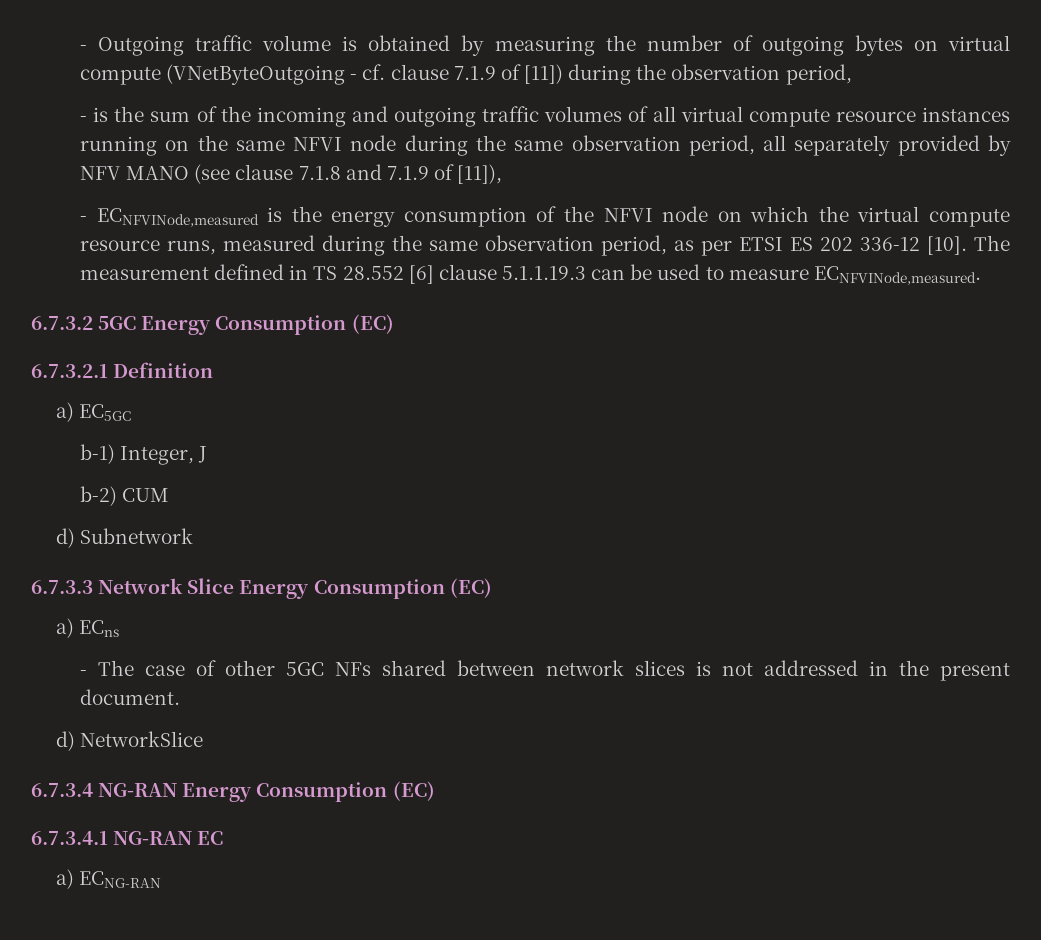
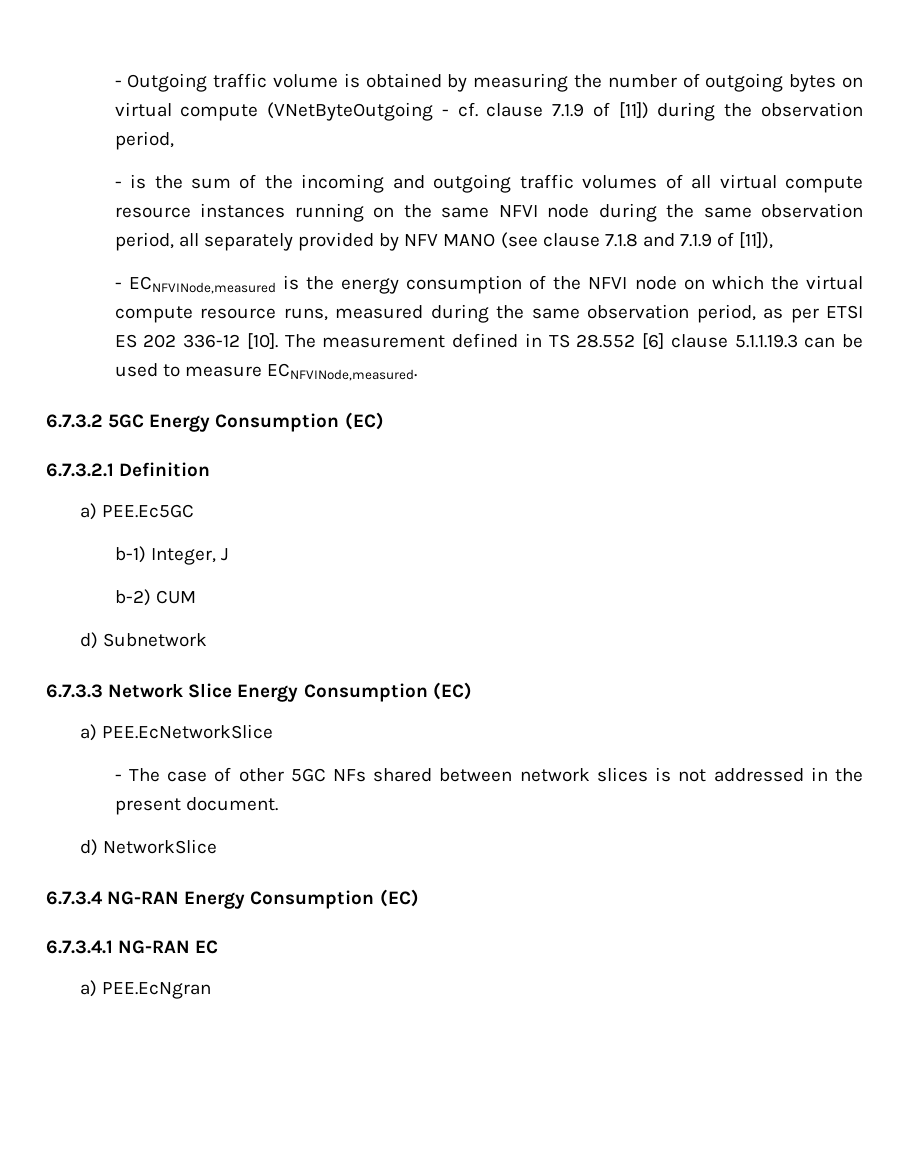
[78,404,131,421] EC5GC -> [102,504,195,518] PEE.Ec5GC
[78,620,119,637] ECns -> [102,724,274,739] PEE.EcNetworkSlice
[78,871,161,888] ECNG-RAN -> [102,982,212,999] PEE.EcNgran

